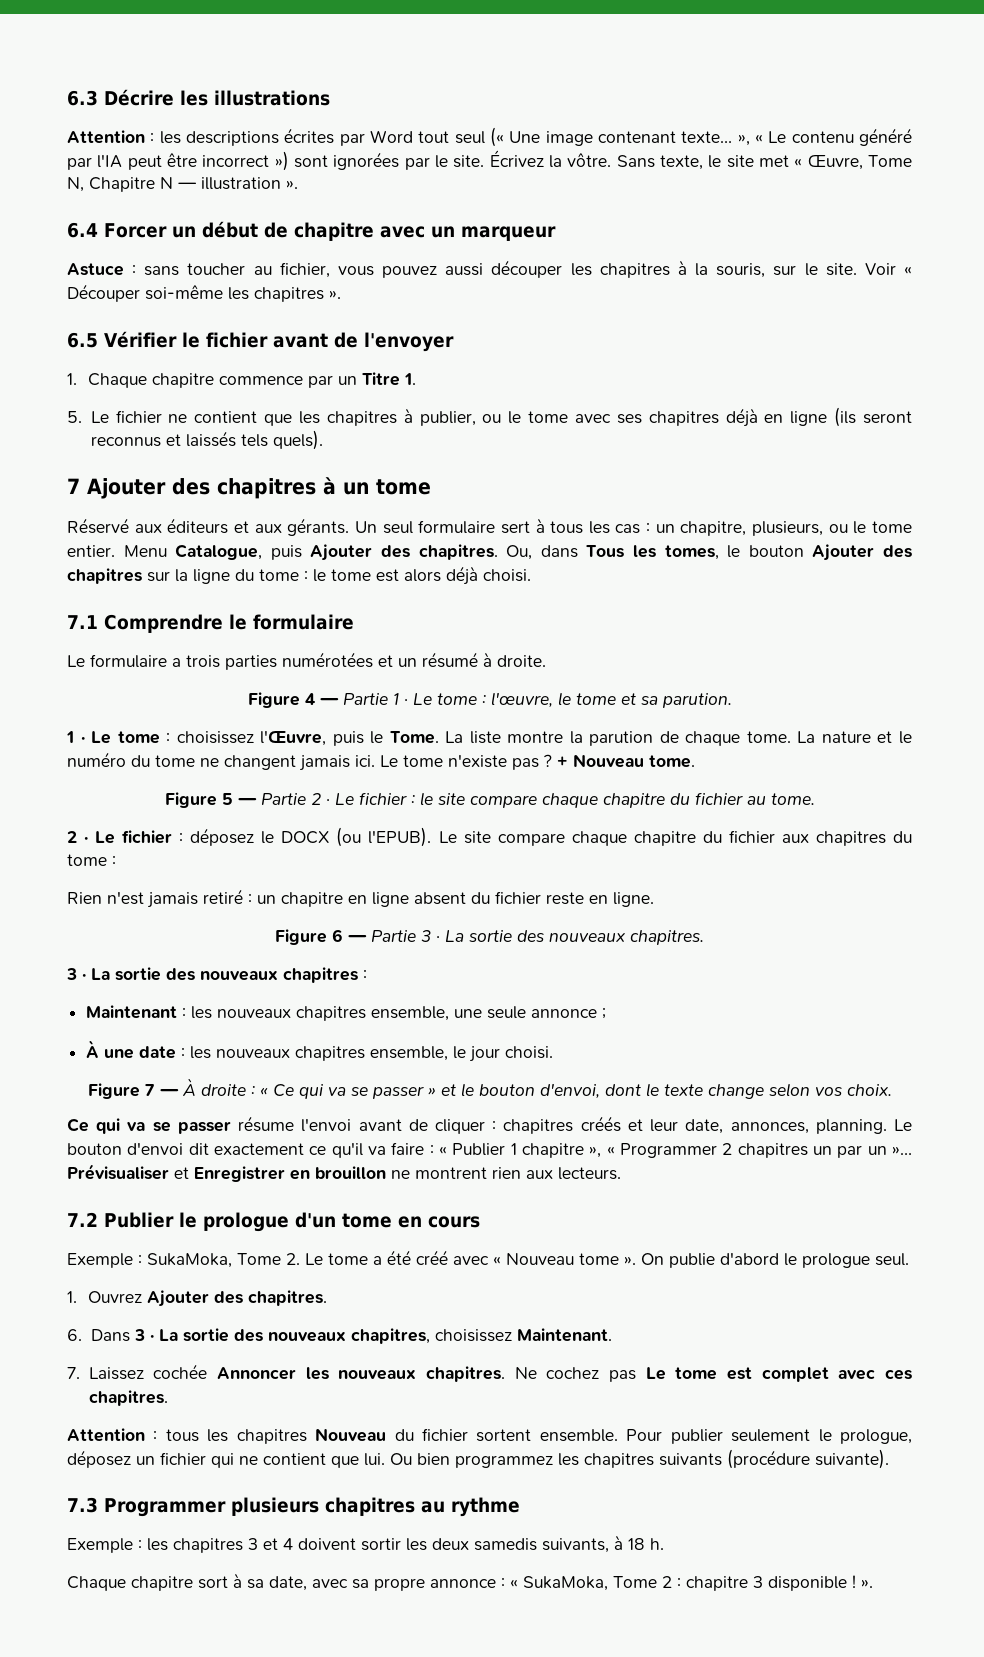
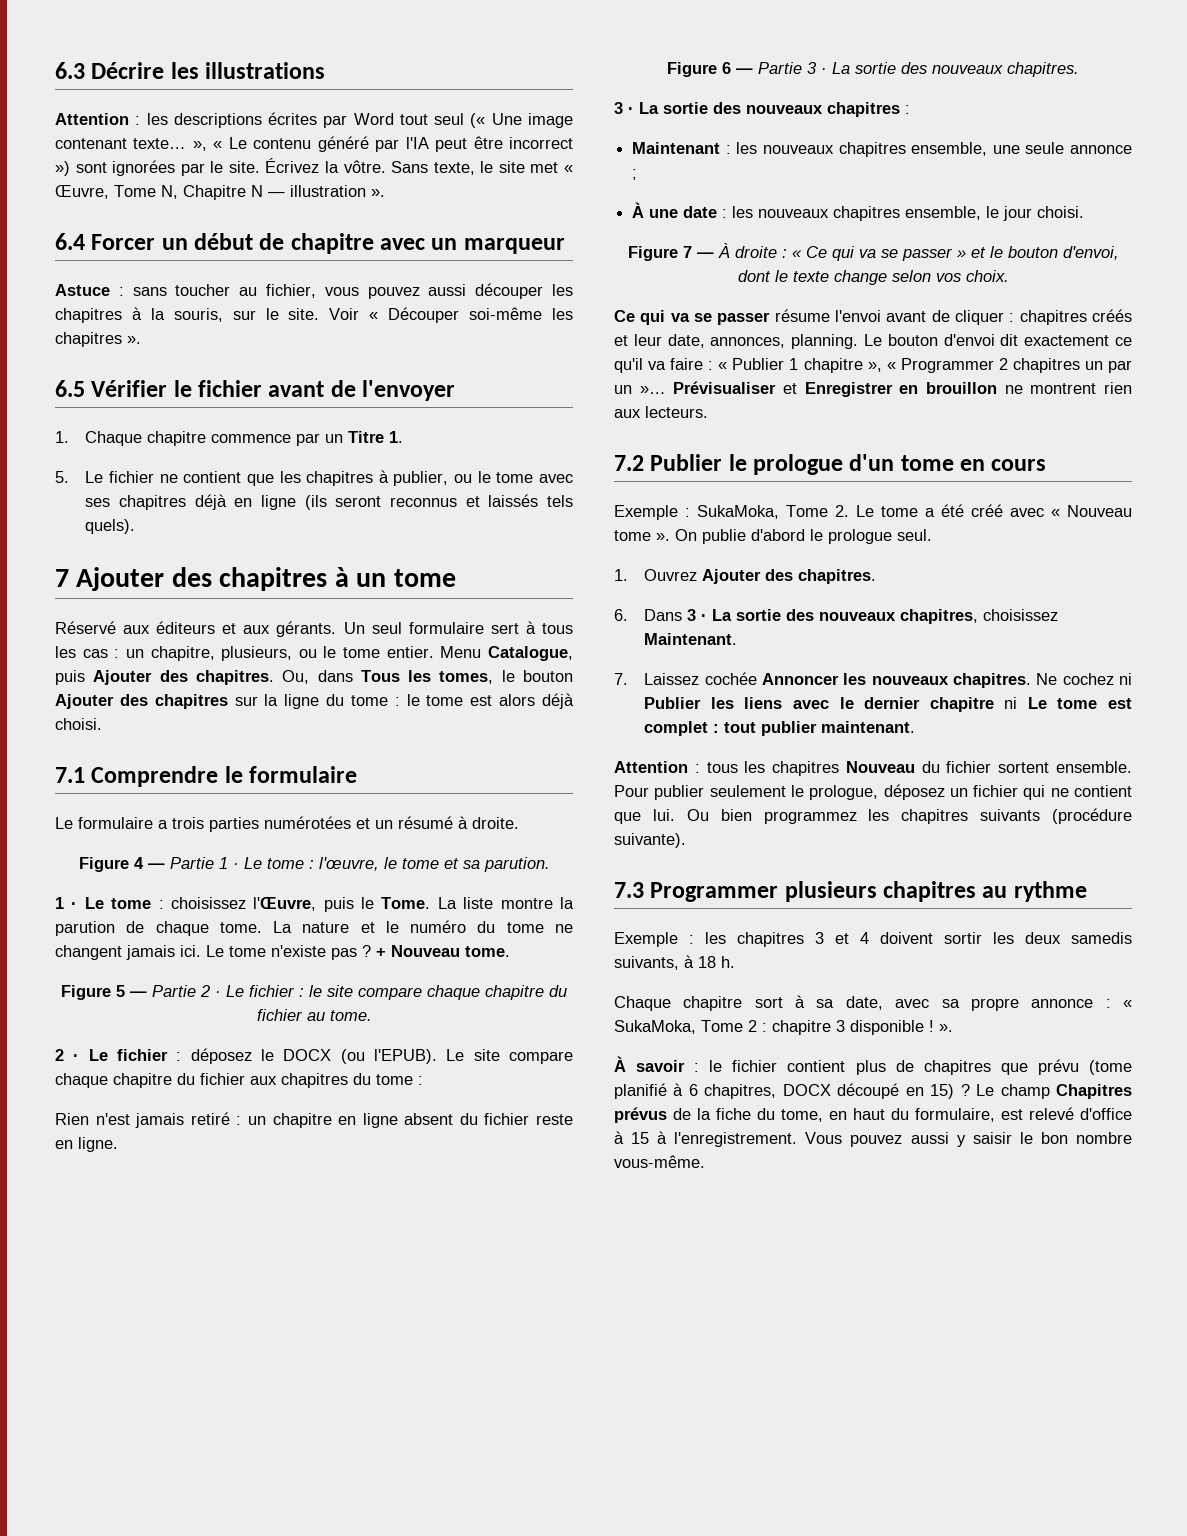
[609,1367,913,1382] [88,1390,168,1406] pas Le tome est complet avec ces chapitres. -> [1119,673,1132,685] [644,697,1132,712] [644,721,916,736] ni Publier les liens avec le dernier chapitre ni Le tome est complet : tout publier maintenant.
(873, 1583) none -> [614,1056,1132,1075] [614,1083,1132,1099] [614,1107,1132,1123] [614,1131,1132,1147] [614,1155,705,1168] // À savoir : le fichier contient plus de chapitres que prévu (tome planifié à 6 chapitres, DOCX découpé en 15) ? Le champ Chapitres prévus de la fiche du tome, en haut du formulaire, est relevé d'office à 15 à l'enregistrement. Vous pouvez aussi y saisir le bon nombre vous-même.

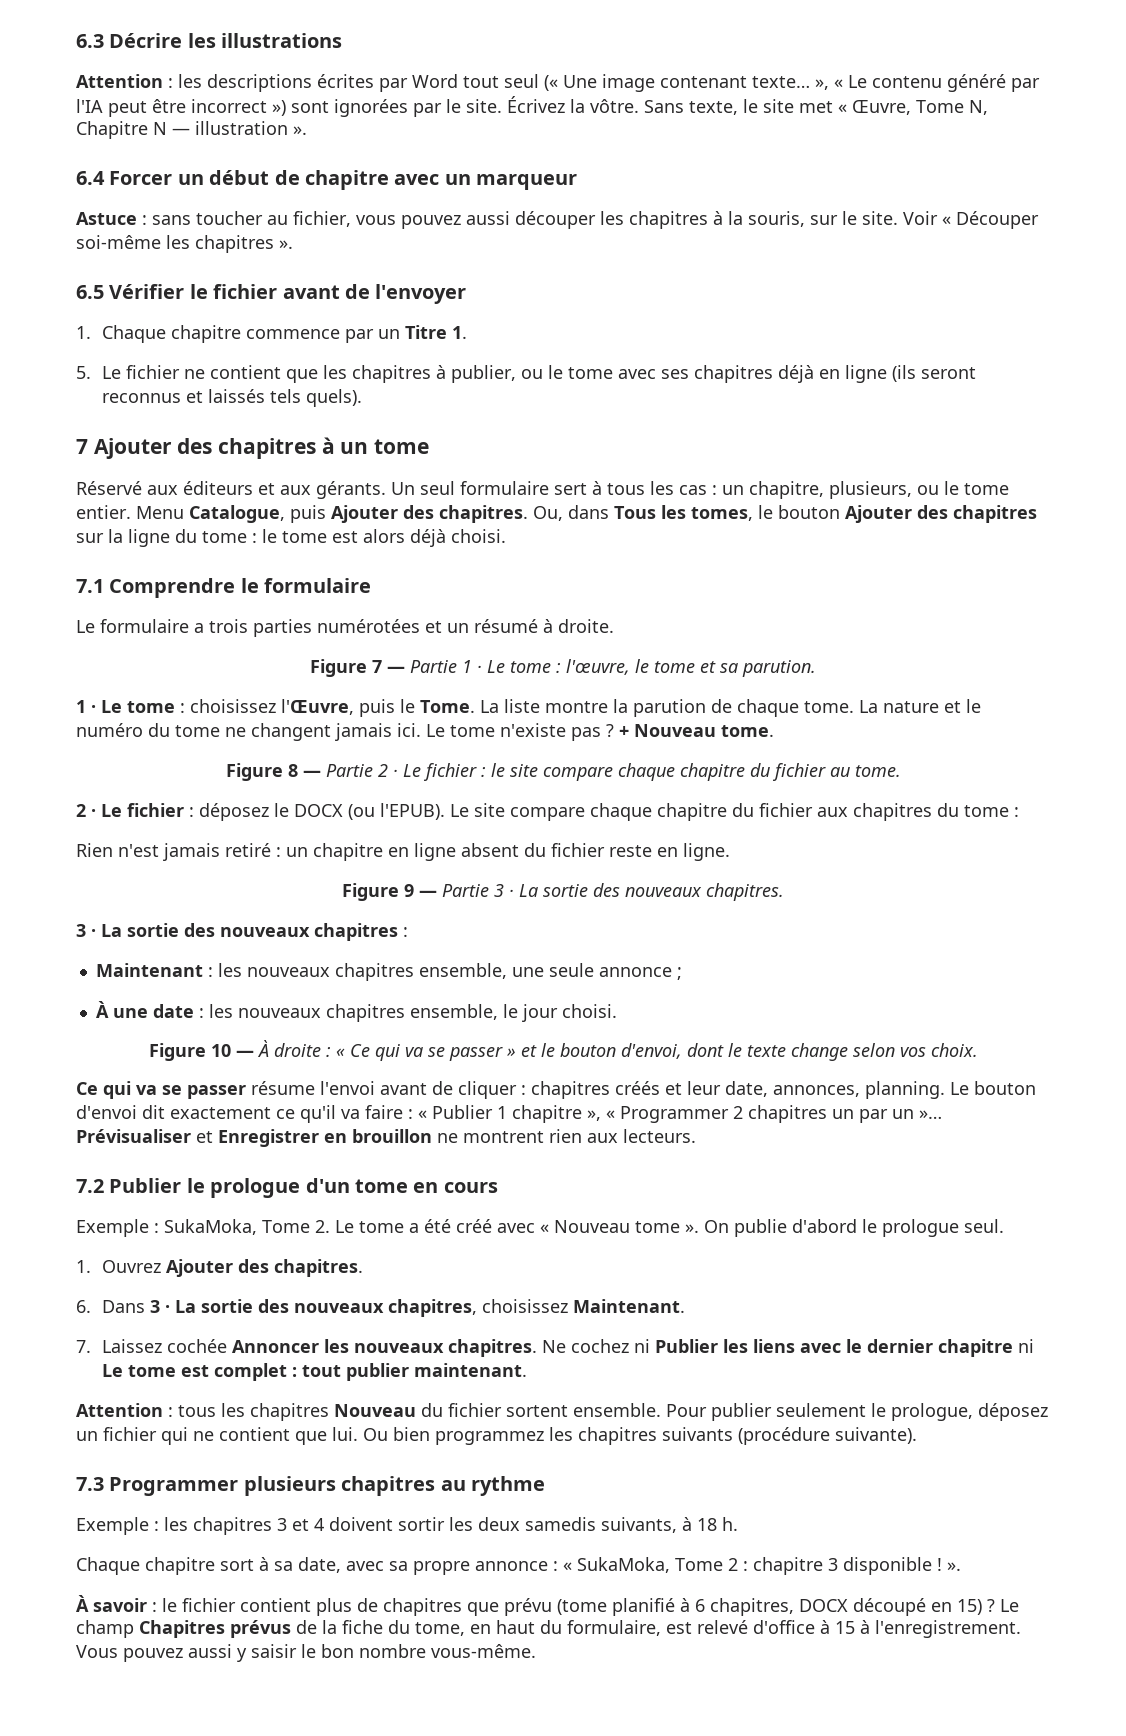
[133,857,144,869] 4 -> [372,660,382,673] 7
[116,985,125,997] 5 -> [287,764,298,777] 8
[722,62,731,74] 6 -> [404,884,414,897] 9
[682,246,692,258] 7 -> [210,1044,231,1057] 10

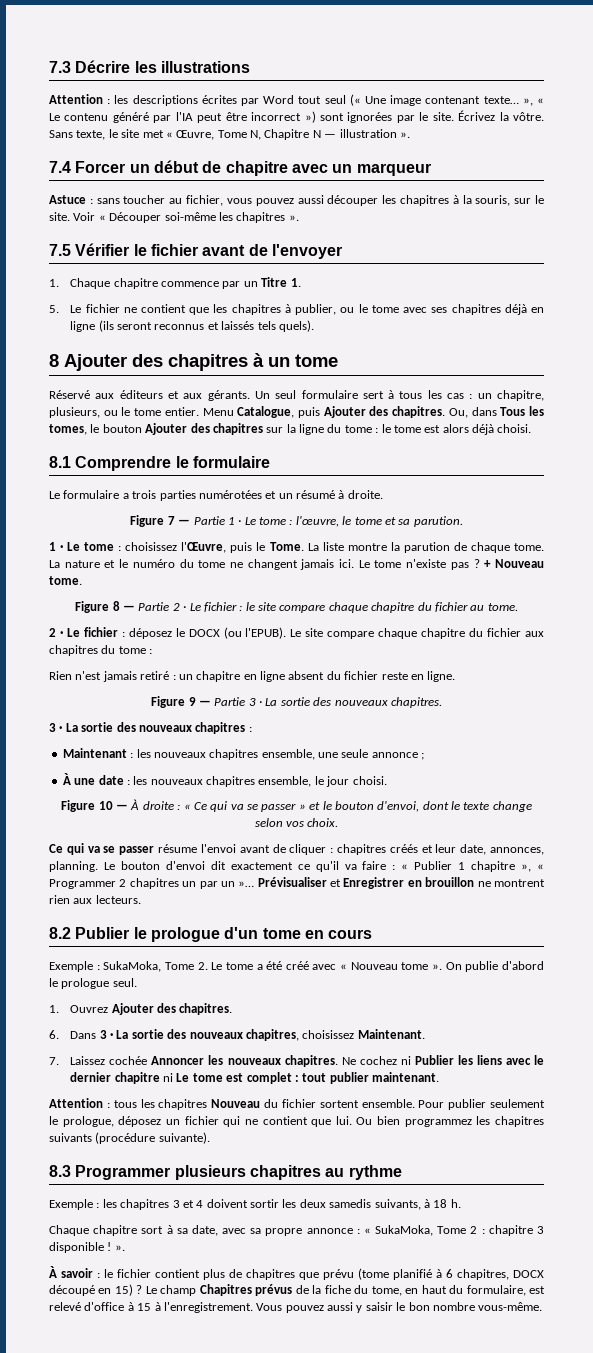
[76,34,104,48] 6.3 -> [49,61,71,73] 7.3
[76,171,105,185] 6.4 -> [49,161,71,173] 7.4
[76,285,104,299] 6.5 -> [49,244,71,256] 7.5
[76,439,88,454] 7 -> [49,354,59,367] 8
[76,579,104,593] 7.1 -> [49,456,71,468] 8.1
[76,1179,104,1193] 7.2 -> [49,927,71,939] 8.2
[76,1477,104,1491] 7.3 -> [49,1165,71,1177] 8.3

